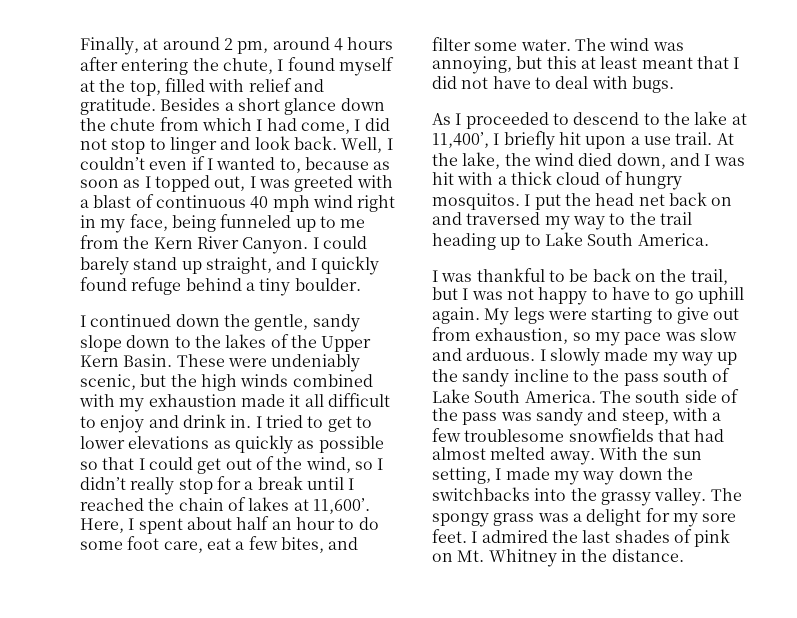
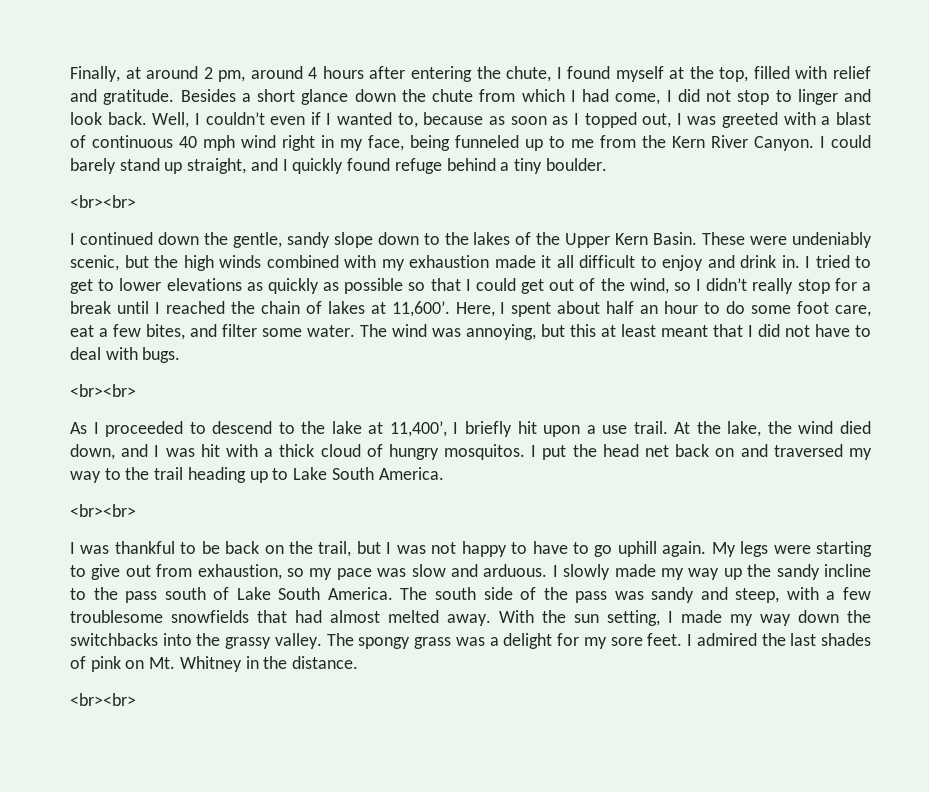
(361, 284) none -> [70,195,136,208] // <br><br>
(674, 84) none -> [70,384,136,397] // <br><br>
(709, 239) none -> [70,504,136,517] // <br><br>
(684, 555) none -> [70,693,136,706] // <br><br>

